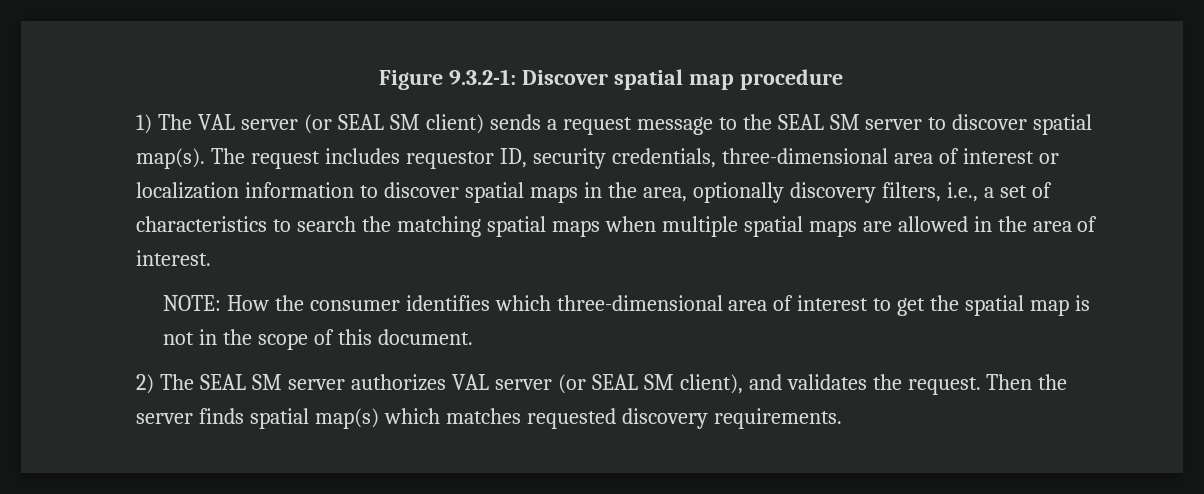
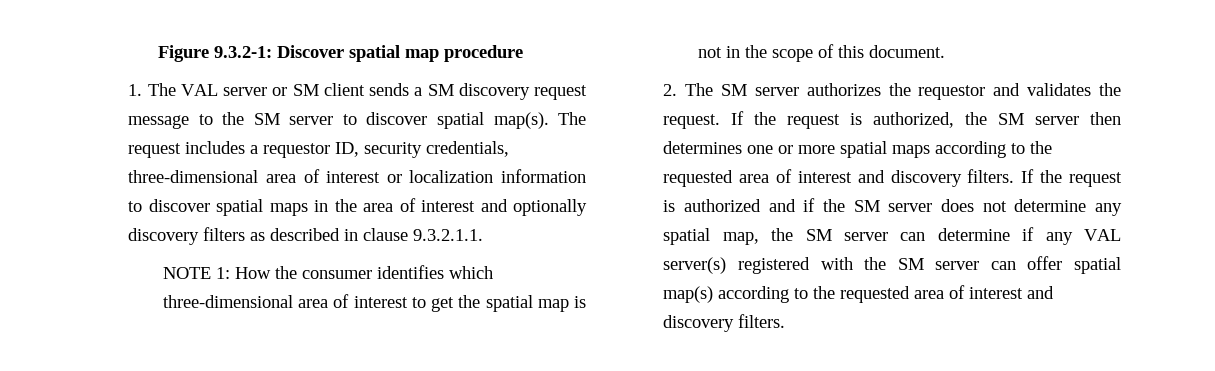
[136,114,153,134] 1) -> [128,84,143,96] 1.
[304,114,557,134] (or SEAL SM client) sends a -> [272,83,530,100] or SM client sends a SM discovery
[777,114,824,130] SEAL -> (245, 118) none
(401, 156) none -> [250,145,259,154] a
[642,182,1052,203] [136,216,1098,237] [136,250,212,266] [162,295,221,311] area, optionally discovery filters, i.e., a set of characteristics to search the matching spatial maps when multiple spatial maps are allowed in the area of interest. // NOTE: -> [363,198,587,216] [128,227,484,245] [162,267,230,279] area of interest and optionally discovery filters as described in clause 9.3.2.1.1. // NOTE 1:
[136,374,1068,395] [136,408,842,429] 2) The SEAL SM server authorizes VAL server (or SEAL SM client), and validates the request. Then the server finds spatial map(s) which matches requested discovery requirements. -> [663,83,1121,100] [663,111,1121,129] [663,141,1053,158] [663,169,1122,187] [663,198,1122,216] [663,227,1121,245] [663,256,1121,274] [663,285,1055,303] [663,314,786,332] 2. The SM server authorizes the requestor and validates the request. If the request is authorized, the SM server then determines one or more spatial maps according to the requested area of interest and discovery filters. If the request is authorized and if the SM server does not determine any spatial map, the SM server can determine if any VAL server(s) registered with the SM server can offer spatial map(s) according to the requested area of interest and discovery filters.

